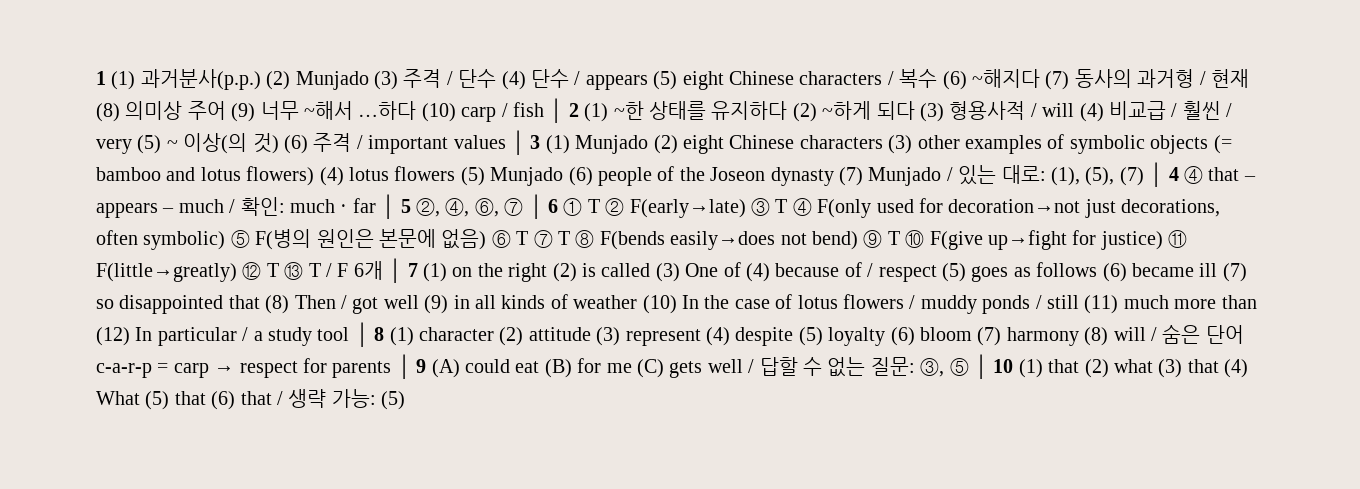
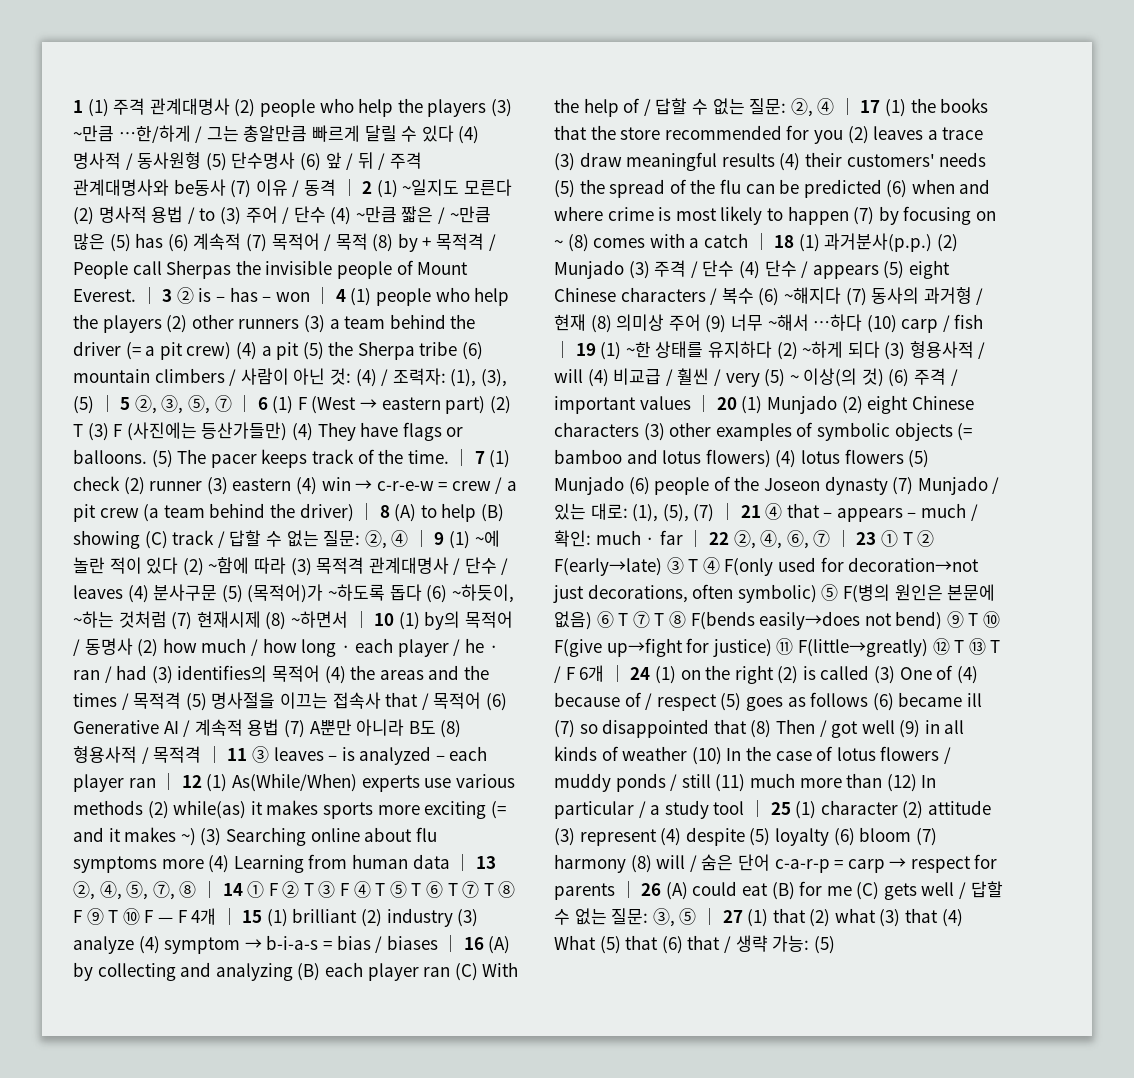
(136, 80) none -> [113,98,512,117] [73,125,480,144] [73,152,422,171] [73,179,512,198] [73,206,491,225] [73,233,496,252] [73,260,469,279] [73,287,510,306] [73,314,476,333] [73,341,484,360] [73,368,507,387] [73,395,511,414] [73,422,464,441] [73,449,511,468] [73,476,518,495] [73,503,505,522] [73,530,500,549] [73,557,509,576] [73,584,514,603] [73,611,513,630] [73,638,499,657] [73,665,489,684] [73,692,507,711] [73,719,462,738] [73,746,488,765] [73,773,515,792] [73,800,506,819] [73,827,437,846] [73,854,496,873] [73,881,516,900] [73,908,479,927] [73,935,511,954] [73,962,519,981] [554,98,989,117] [554,125,984,144] [554,152,987,171] [554,179,991,198] [554,206,996,225] [554,233,820,252] 주격 관계대명사 (2) people who help the players (3) ~만큼 …한/하게 / 그는 총알만큼 빠르게 달릴 수 있다 (4) 명사적 / 동사원형 (5) 단수명사 (6) 앞 / 뒤 / 주격 관계대명사와 be동사 (7) 이유 / 동격 │ 2 (1) ~일지도 모른다 (2) 명사적 용법 / to (3) 주어 / 단수 (4) ~만큼 짧은 / ~만큼 많은 (5) has (6) 계속적 (7) 목적어 / 목적 (8) by + 목적격 / People call Sherpas the invisible people of Mount Everest. │ 3 ② is – has – won │ 4 (1) people who help the players (2) other runners (3) a team behind the driver (= a pit crew) (4) a pit (5) the Sherpa tribe (6) mountain climbers / 사람이 아닌 것: (4) / 조력자: (1), (3), (5) │ 5 ②, ③, ⑤, ⑦ │ 6 (1) F (West → eastern part) (2) T (3) F (사진에는 등산가들만) (4) They have flags or balloons. (5) The pacer keeps track of the time. │ 7 (1) check (2) runner (3) eastern (4) win → c-r-e-w = crew / a pit crew (a team behind the driver) │ 8 (A) to help (B) showing (C) track / 답할 수 없는 질문: ②, ④ │ 9 (1) ~에 놀란 적이 있다 (2) ~함에 따라 (3) 목적격 관계대명사 / 단수 / leaves (4) 분사구문 (5) (목적어)가 ~하도록 돕다 (6) ~하듯이, ~하는 것처럼 (7) 현재시제 (8) ~하면서 │ 10 (1) by의 목적어 / 동명사 (2) how much / how long · each player / he · ran / had (3) identifies의 목적어 (4) the areas and the times / 목적격 (5) 명사절을 이끄는 접속사 that / 목적어 (6) Generative AI / 계속적 용법 (7) A뿐만 아니라 B도 (8) 형용사적 / 목적격 │ 11 ③ leaves – is analyzed – each player ran │ 12 (1) As(While/When) experts use various methods (2) while(as) it makes sports more exciting (= and it makes ~) (3) Searching online about flu symptoms more (4) Learning from human data │ 13 ②, ④, ⑤, ⑦, ⑧ │ 14 ① F ② T ③ F ④ T ⑤ T ⑥ T ⑦ T ⑧ F ⑨ T ⑩ F — F 4개 │ 15 (1) brilliant (2) industry (3) analyze (4) symptom → b-i-a-s = bias / biases │ 16 (A) by collecting and analyzing (B) each player ran (C) With the help of / 답할 수 없는 질문: ②, ④ │ 17 (1) the books that the store recommended for you (2) leaves a trace (3) draw meaningful results (4) their customers' needs (5) the spread of the flu can be predicted (6) when and where crime is most likely to happen (7) by focusing on ~ (8) comes with a catch │ 18 (1)
[568,103,579,117] 2 -> [575,343,596,356] 19
[530,135,541,149] 3 -> [716,397,737,410] 20
[1168,167,1179,181] 4 -> [740,505,761,518] 21
[400,199,411,213] 5 -> [708,532,729,545] 22
[547,199,558,213] 6 -> [856,532,877,545] 23
[407,263,418,277] 7 -> [630,667,651,680] 24
[374,327,385,341] 8 -> [770,802,791,815] 25
[416,359,427,373] 9 -> [641,883,662,896] 26
[993,359,1014,373] 10 -> [722,910,743,923] 27

